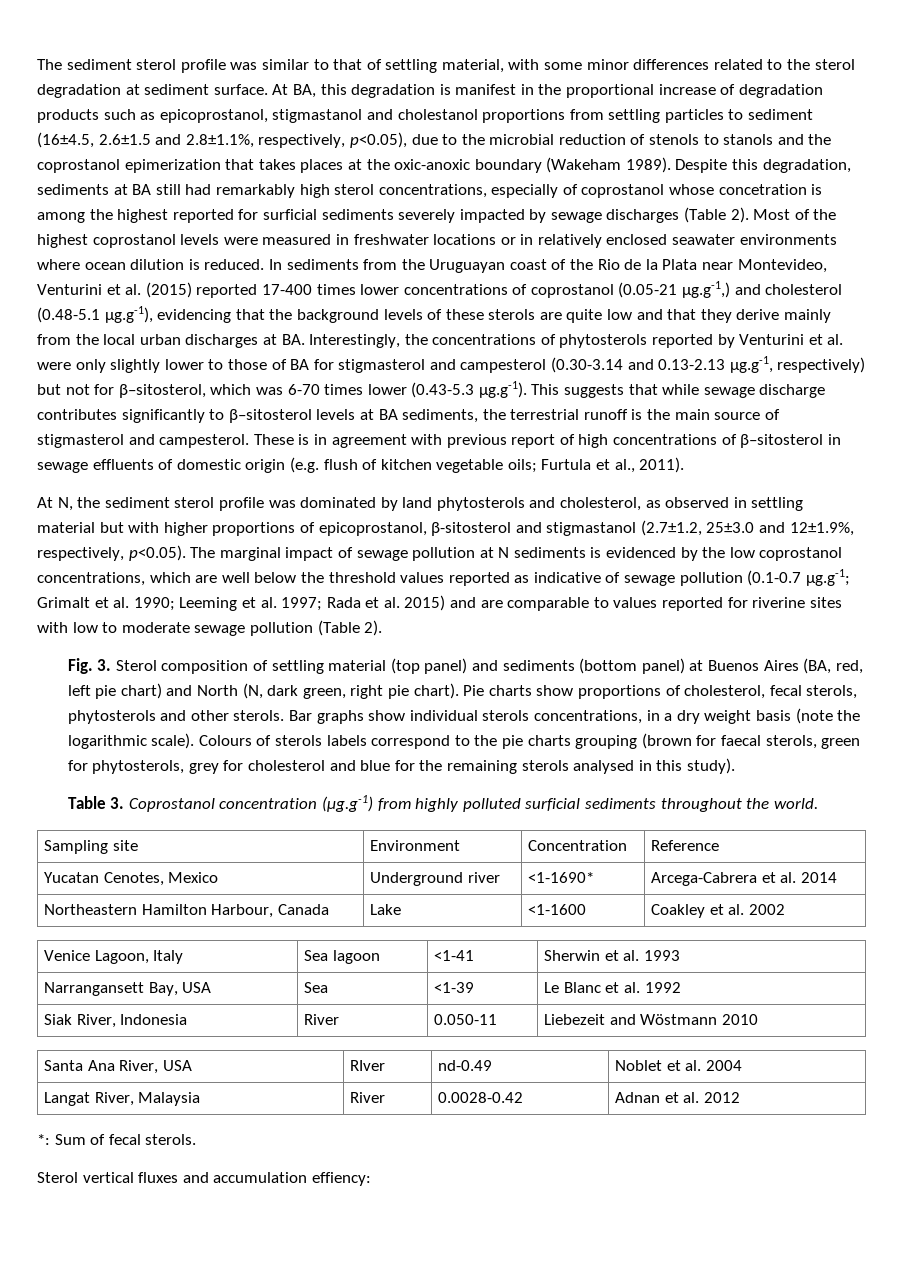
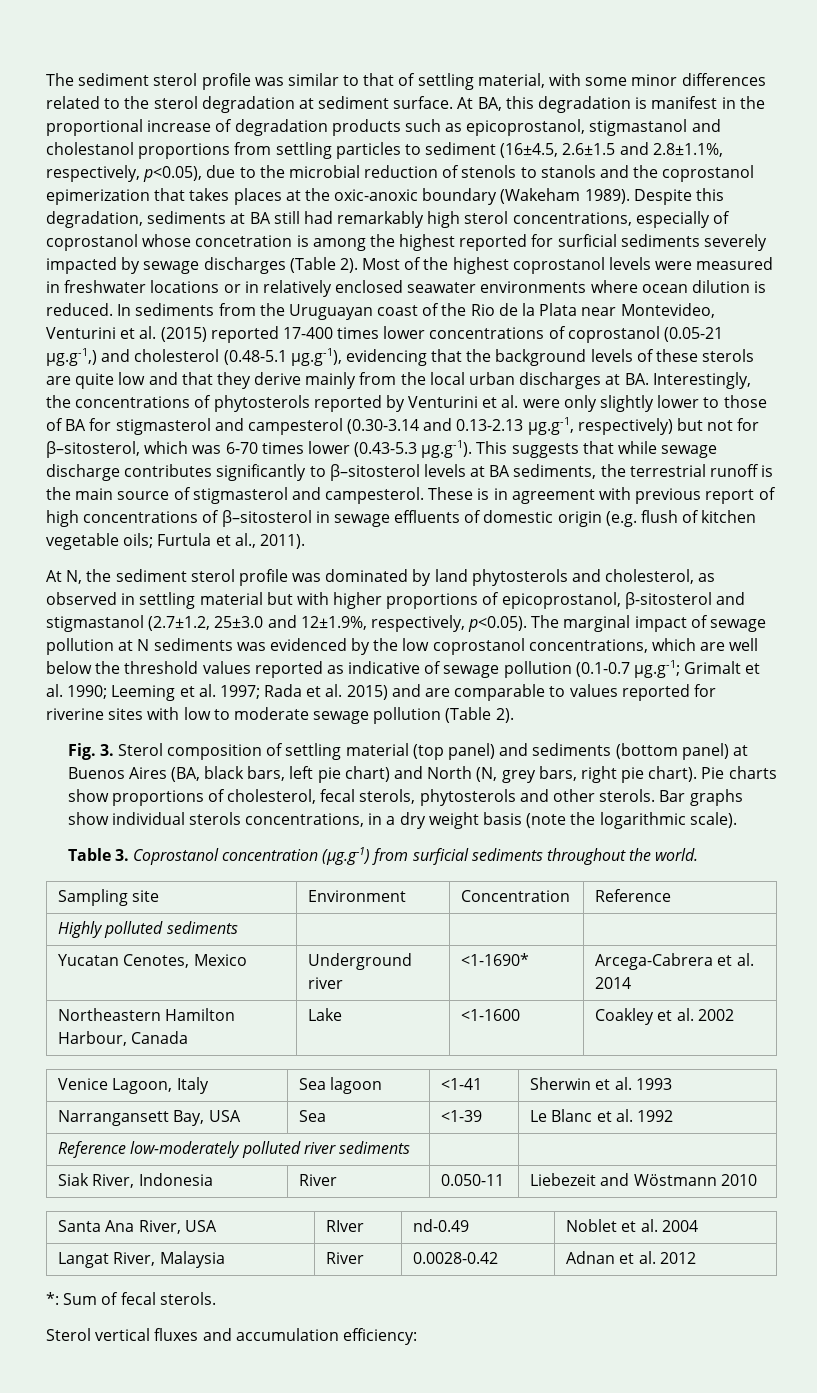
[590,547,602,558] is -> [236,642,266,651] was
[835,660,863,674] red, -> [204,766,286,781] black bars,
[267,685,346,699] dark green, -> [501,766,577,783] grey bars,
[198,733,861,749] [67,758,735,774] Colours of sterols labels correspond to the pie charts grouping (brown for faecal sterols, green for phytosterols, grey for cholesterol and blue for the remaining sterols analysed in this study). -> (737, 820) none
[415,798,521,812] highly polluted -> (409, 856) none
(720, 845) none -> [58,921,238,938] // Highly polluted sediments | | |
(681, 987) none -> [58,1141,411,1158] // Reference low-moderately polluted river sediments | |
[311,1172,371,1186] effiency: -> [342,1328,417,1345] efficiency:

